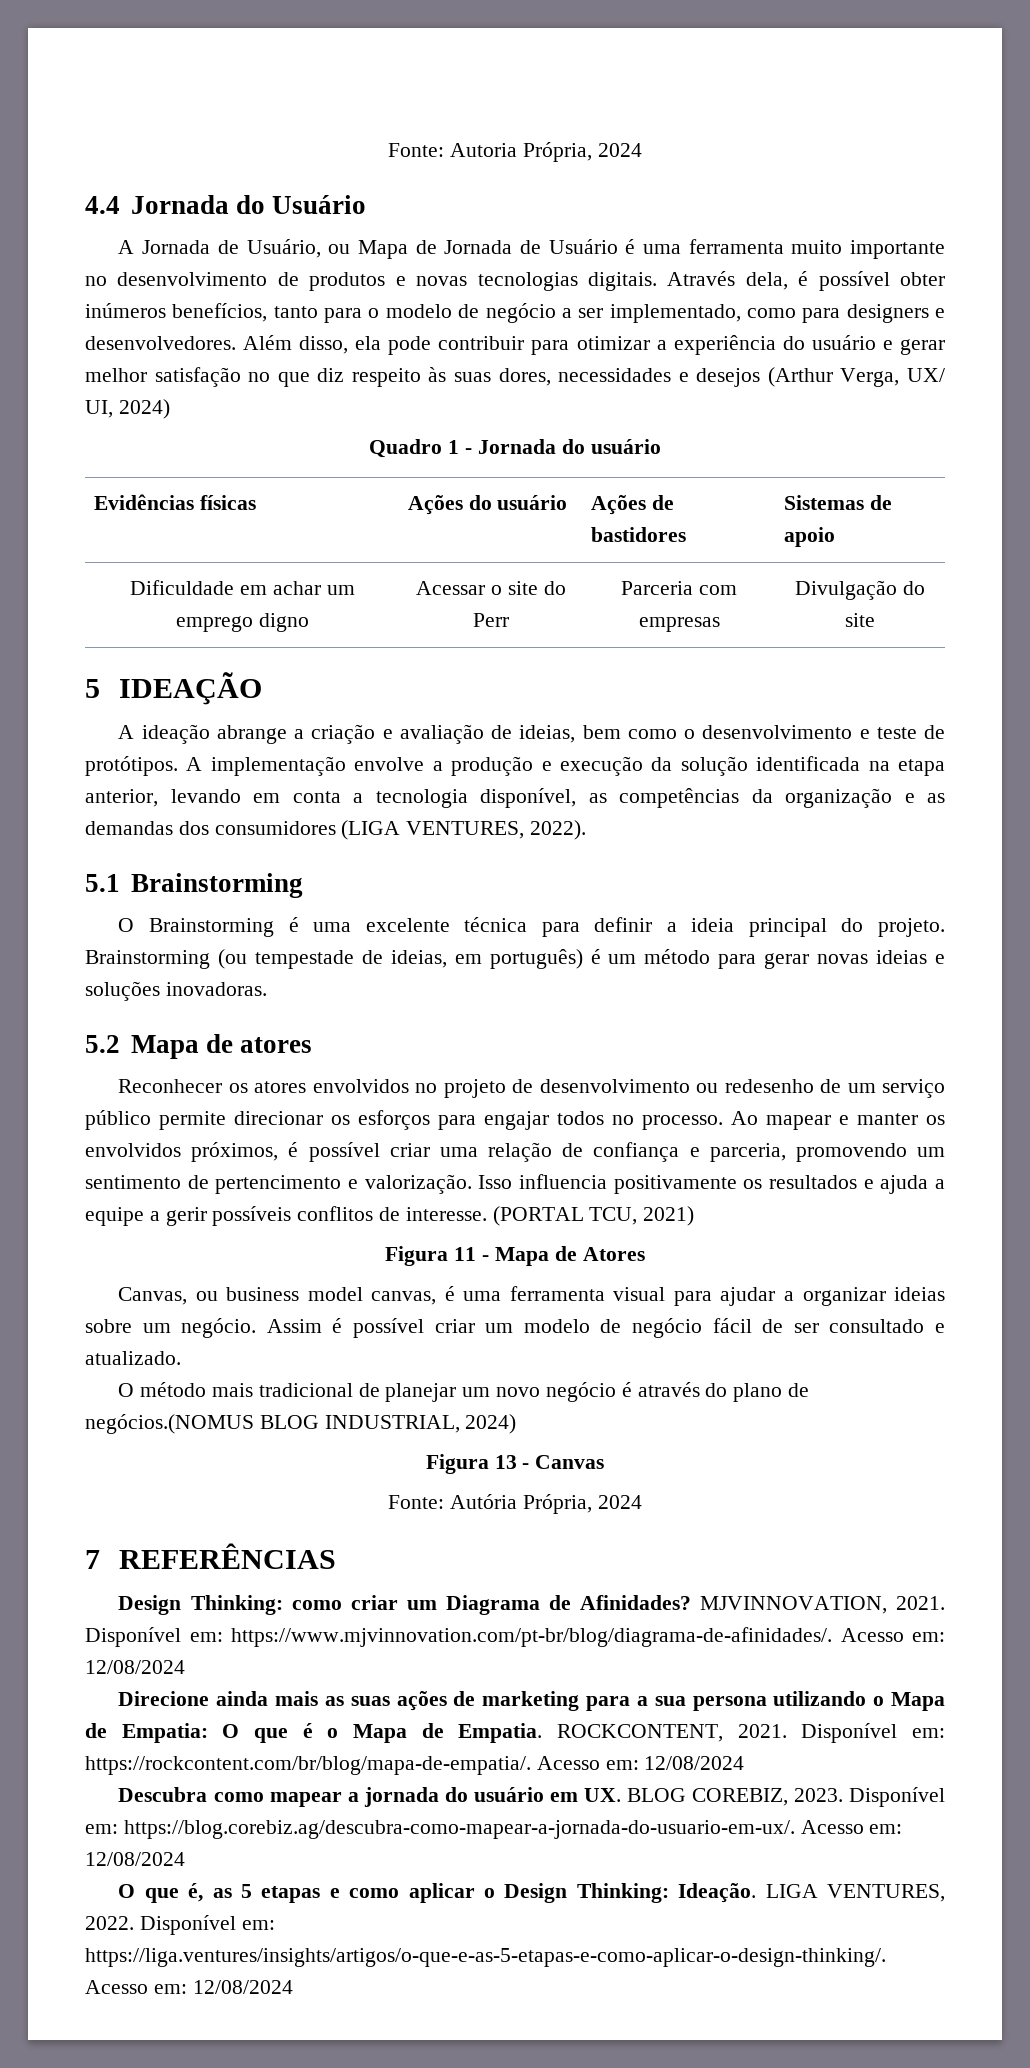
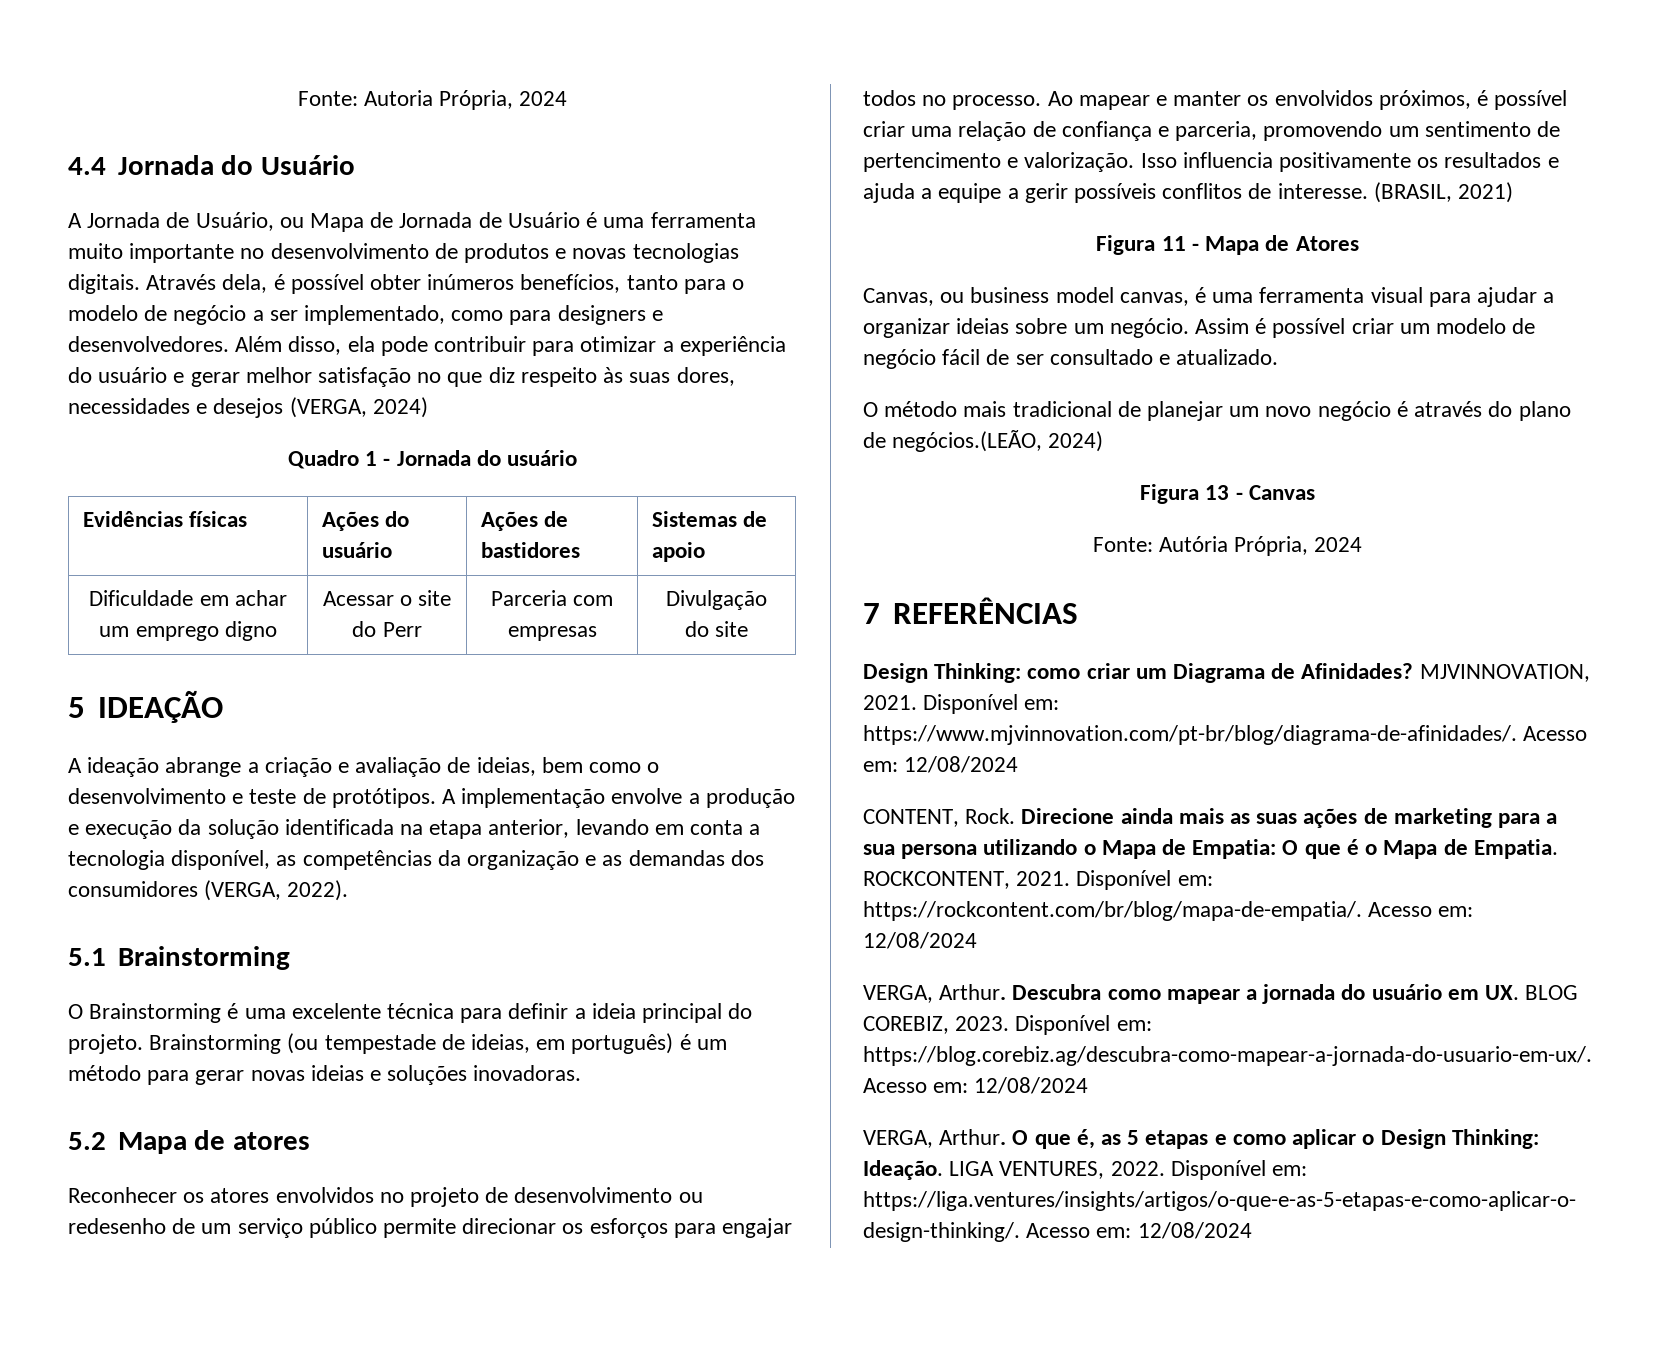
[767,367,945,387] [85,400,113,418] (Arthur Verga, UX/ UI, -> [289,397,367,418] (VERGA,
[341,820,525,840] (LIGA VENTURES, -> [204,880,282,901] (VERGA,
[492,1206,638,1226] (PORTAL TCU, -> [1373,182,1452,203] (BRASIL,
[85,1414,460,1434] negócios.(NOMUS BLOG INDUSTRIAL, -> [892,430,1043,452] negócios.(LEÃO,
(185, 1667) none -> [863,808,1016,827] CONTENT, Rock.
(745, 1763) none -> [863,984,1007,1003] VERGA, Arthur.
(185, 1859) none -> [863,1129,1007,1148] VERGA, Arthur.

